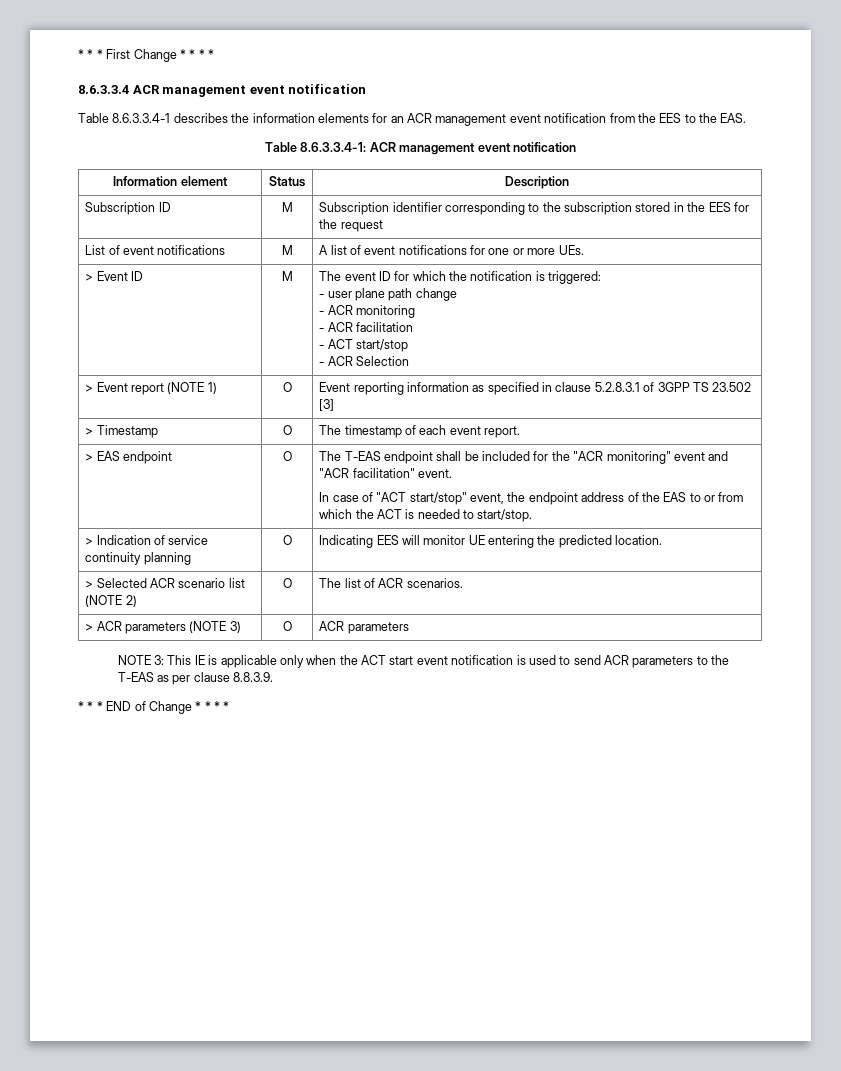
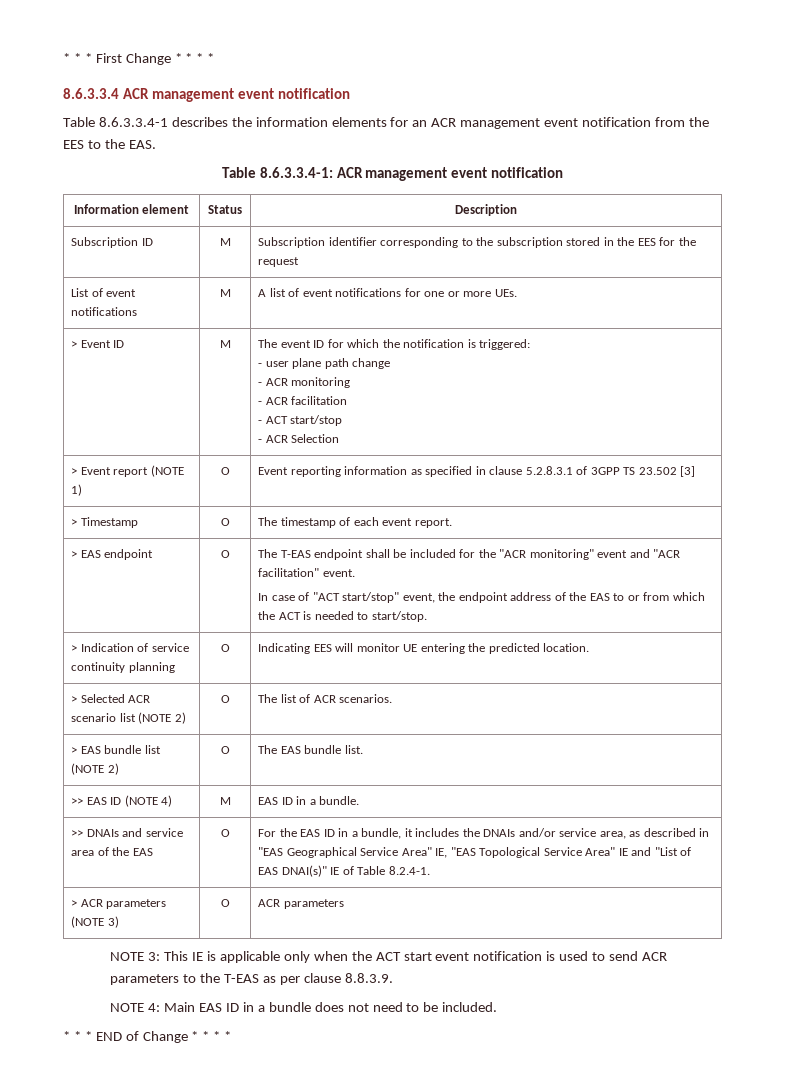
(463, 583) none -> [71,745,161,754] [71,763,119,775] [220,746,230,754] [258,745,363,754] [71,795,173,807] [219,797,231,805] [258,796,360,805] [71,828,183,837] [71,847,153,856] [220,829,230,837] [258,828,710,839] [258,847,692,858] [258,865,430,877] // > EAS bundle list (NOTE 2) | O | The EAS bundle list. // >> EAS ID (NOTE 4) | M | EAS ID in a bundle. // >> DNAIs and service area of the EAS | O | For the EAS ID in a bundle, it includes the DNAIs and/or service area, as described in "EAS Geographical Service Area" IE, "EAS Topological Service Area" IE and "List of EAS DNAI(s)" IE of Table 8.2.4-1.
(274, 677) none -> [110,1002,498,1012] // NOTE 4: Main EAS ID in a bundle does not need to be included.

